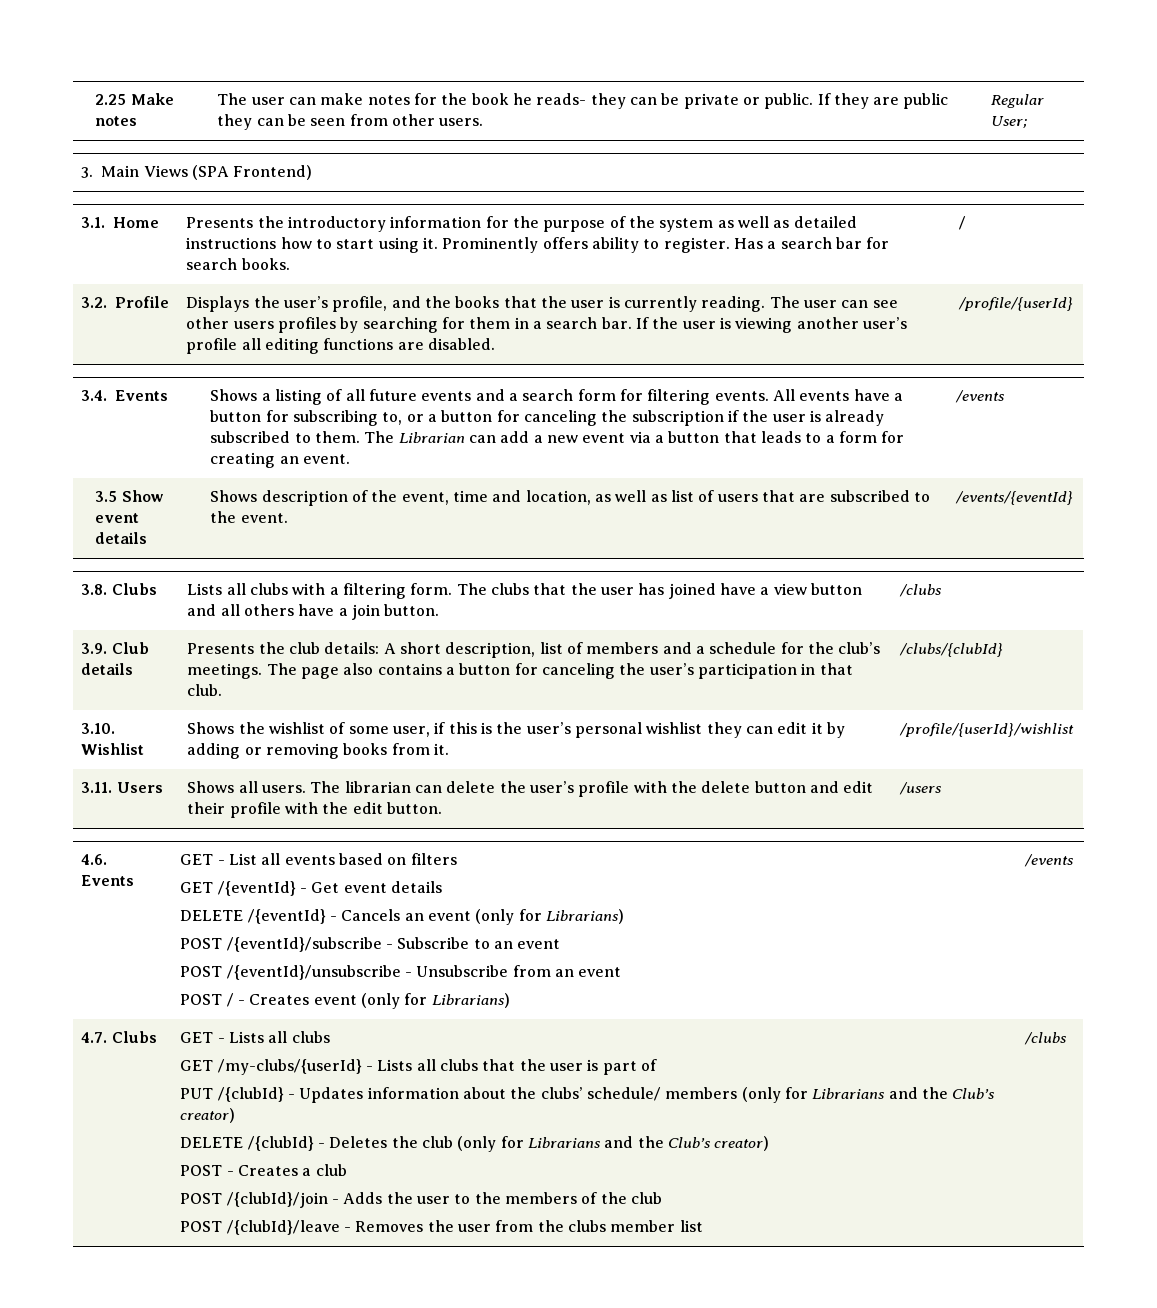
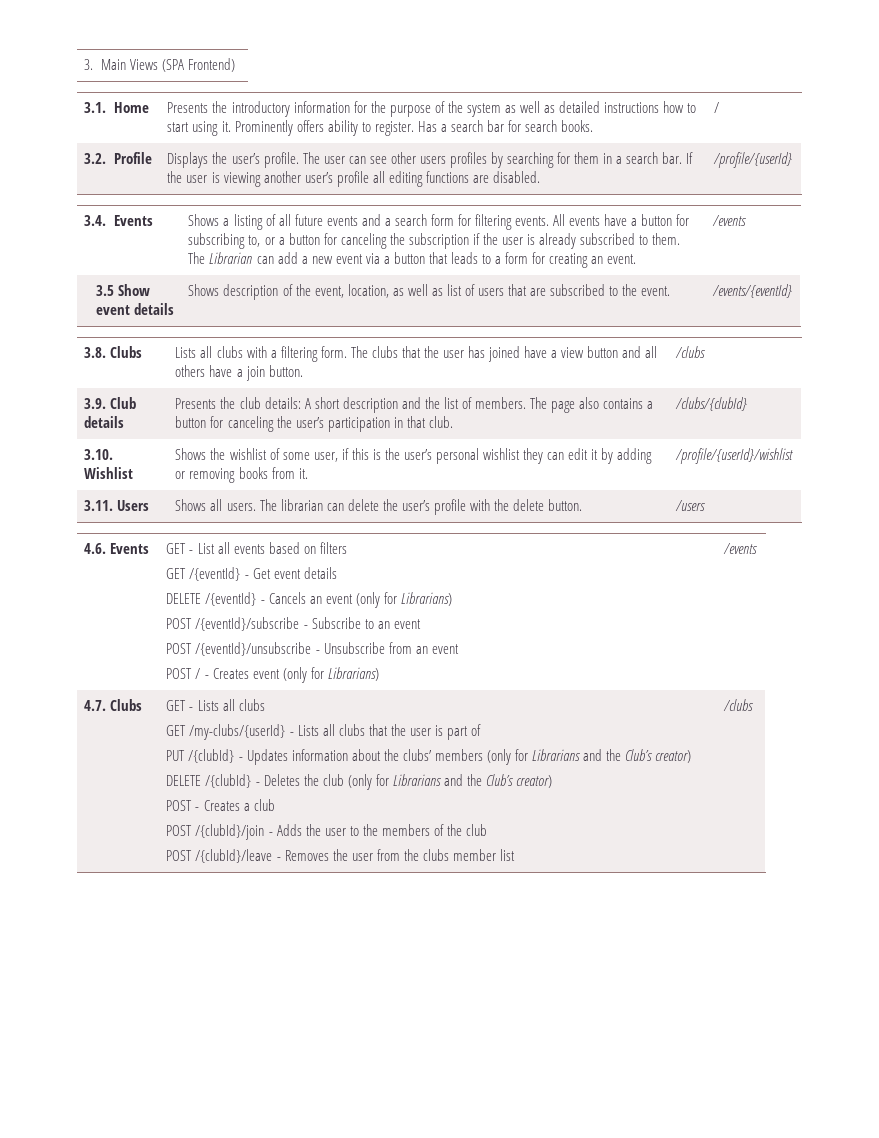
[95,93,174,105] [95,116,138,126] [217,93,949,109] [217,114,484,130] [991,94,1045,108] [991,116,1028,128] 2.25 Make notes | The user can make notes for the book he reads- they can be private or public. If they are public they can be seen from other users. | Regular User; // -> (84, 64) none
[332,296,766,312] profile, and the books that the user is currently reading. -> [263,152,299,168] profile.
[452,490,522,502] time and -> (344, 292) none
[445,642,881,658] [187,663,263,679] description, list of members and a schedule for the club’s meetings. -> [342,397,526,413] description and the list of members.
[754,781,874,793] [187,802,383,818] button and edit their profile with the edit -> (545, 505) none
[586,1087,661,1101] schedule/ -> (431, 755) none

